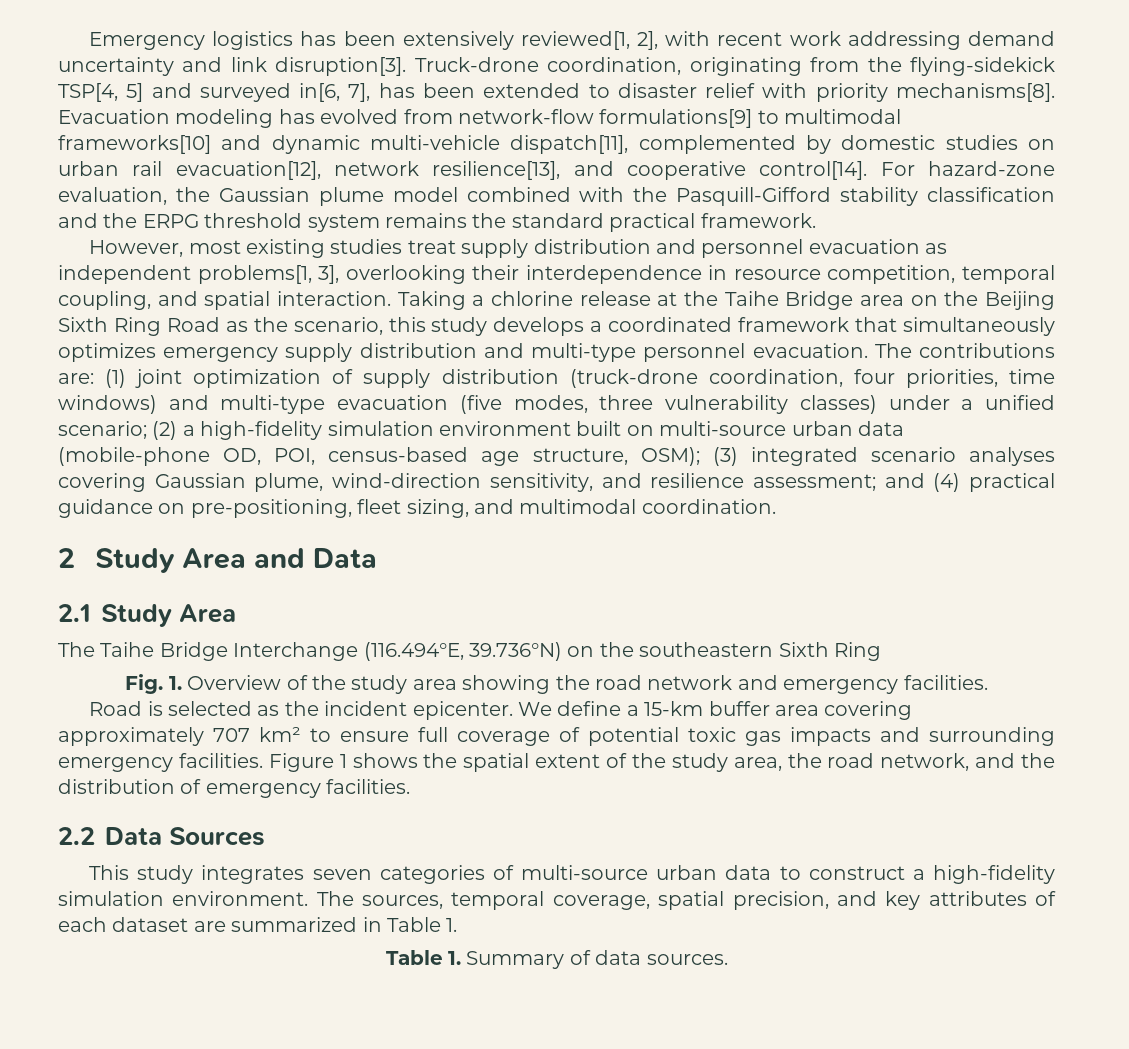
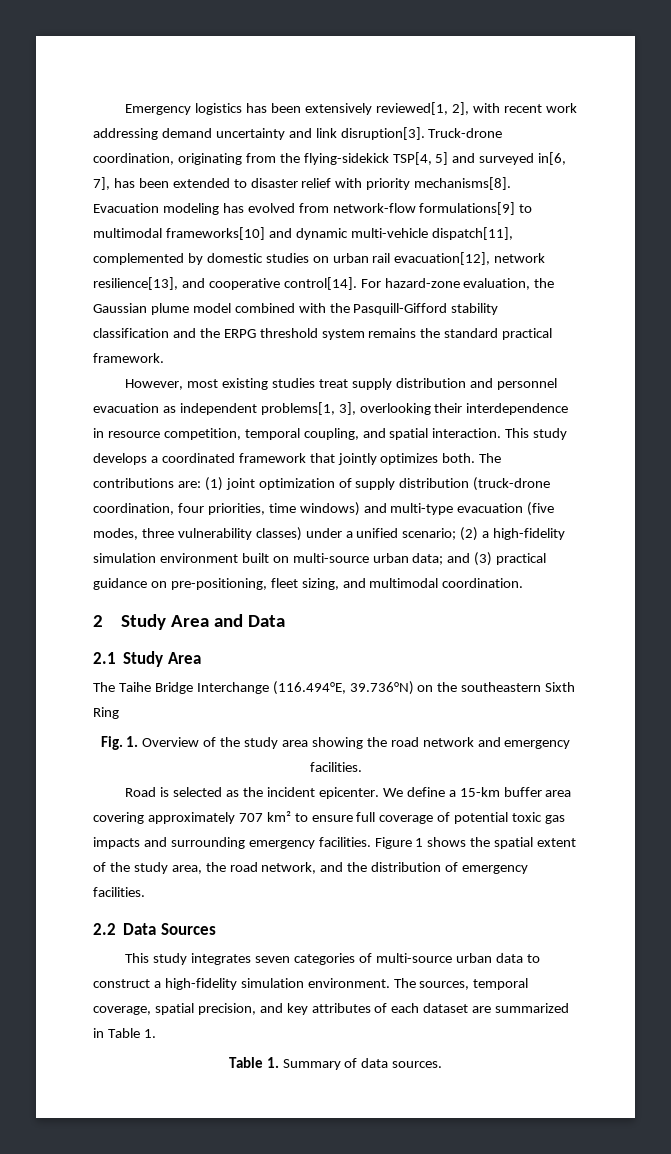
[397,291,1055,310] [58,317,426,336] Taking a chlorine release at the Taihe Bridge area on the Beijing Sixth Ring Road as the scenario, this -> [505,428,530,438] This
[902,317,1055,336] [58,343,868,362] simultaneously optimizes emergency supply distribution and multi-type personnel evacuation. -> [337,453,476,465] jointly optimizes both.
[857,421,904,436] [58,447,1055,466] [58,473,961,492] data (mobile-phone OD, POI, census-based age structure, OSM); (3) integrated scenario analyses covering Gaussian plume, wind-direction sensitivity, and resilience assessment; and (4) -> [412,552,493,566] data; and (3)

